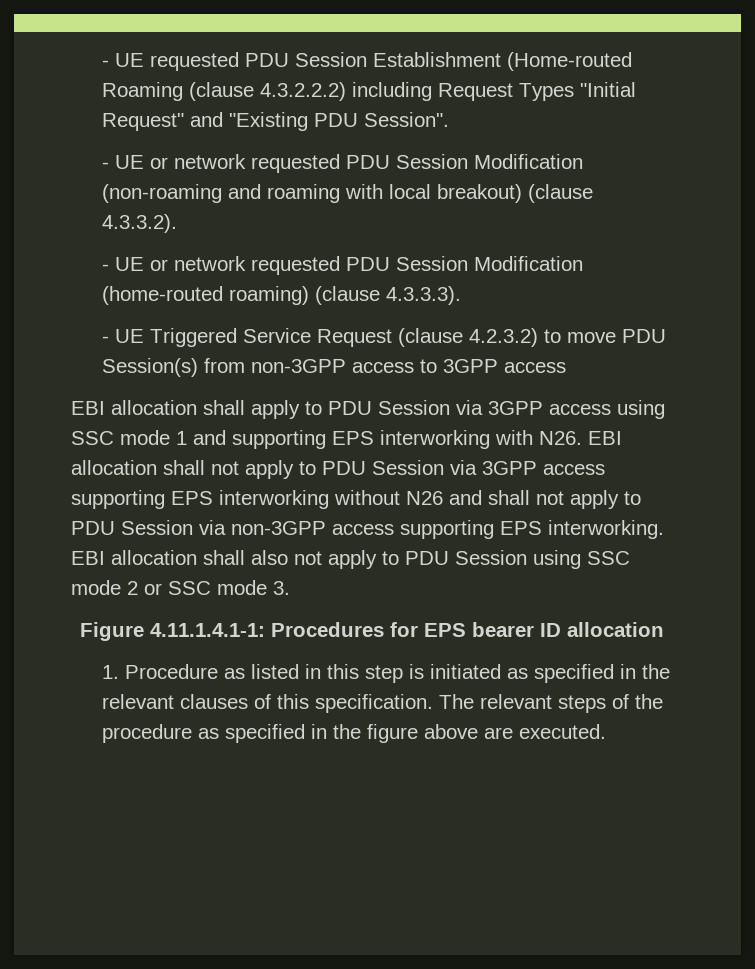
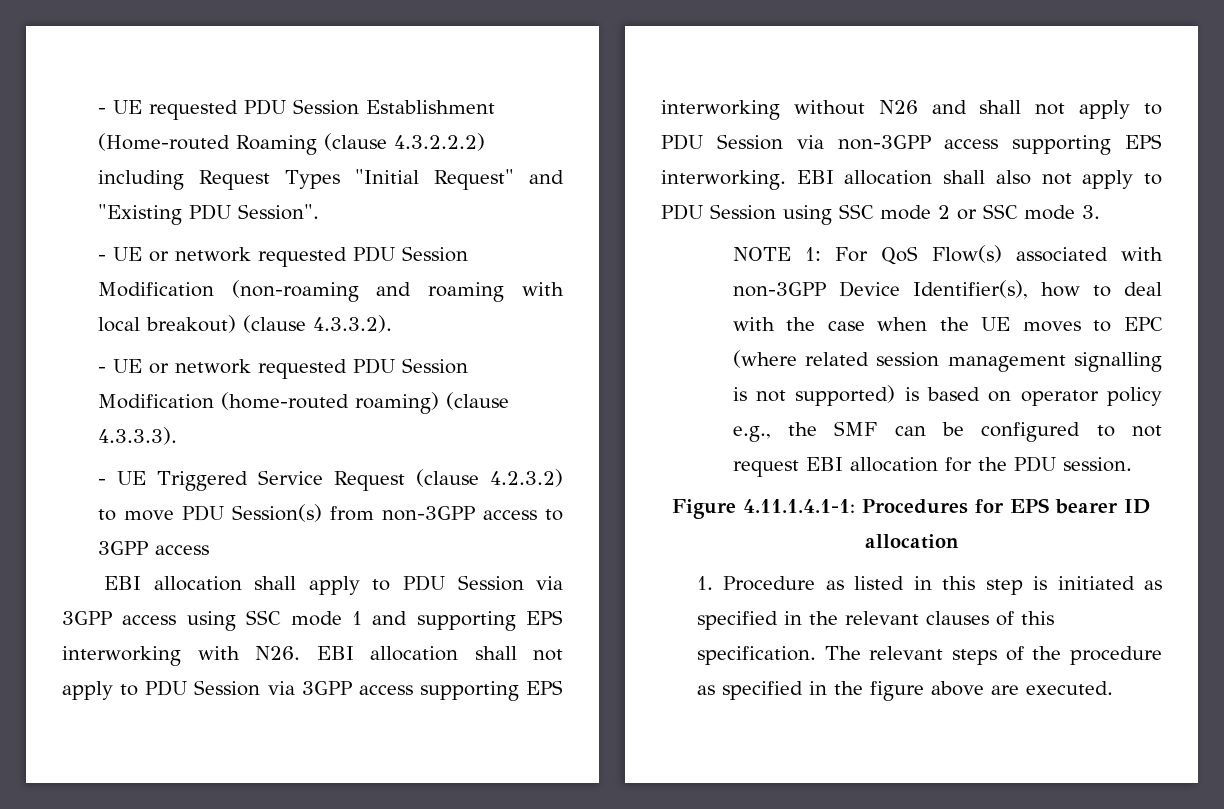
(290, 588) none -> [732,245,1163,265] [732,280,1162,299] [732,317,1163,332] [732,350,1162,372] [732,385,1162,406] [732,421,1162,442] [732,456,1132,477] // NOTE 1: For QoS Flow(s) associated with non-3GPP Device Identifier(s), how to deal with the case when the UE moves to EPC (where related session management signalling is not supported) is based on operator policy e.g., the SMF can be configured to not request EBI allocation for the PDU session.

